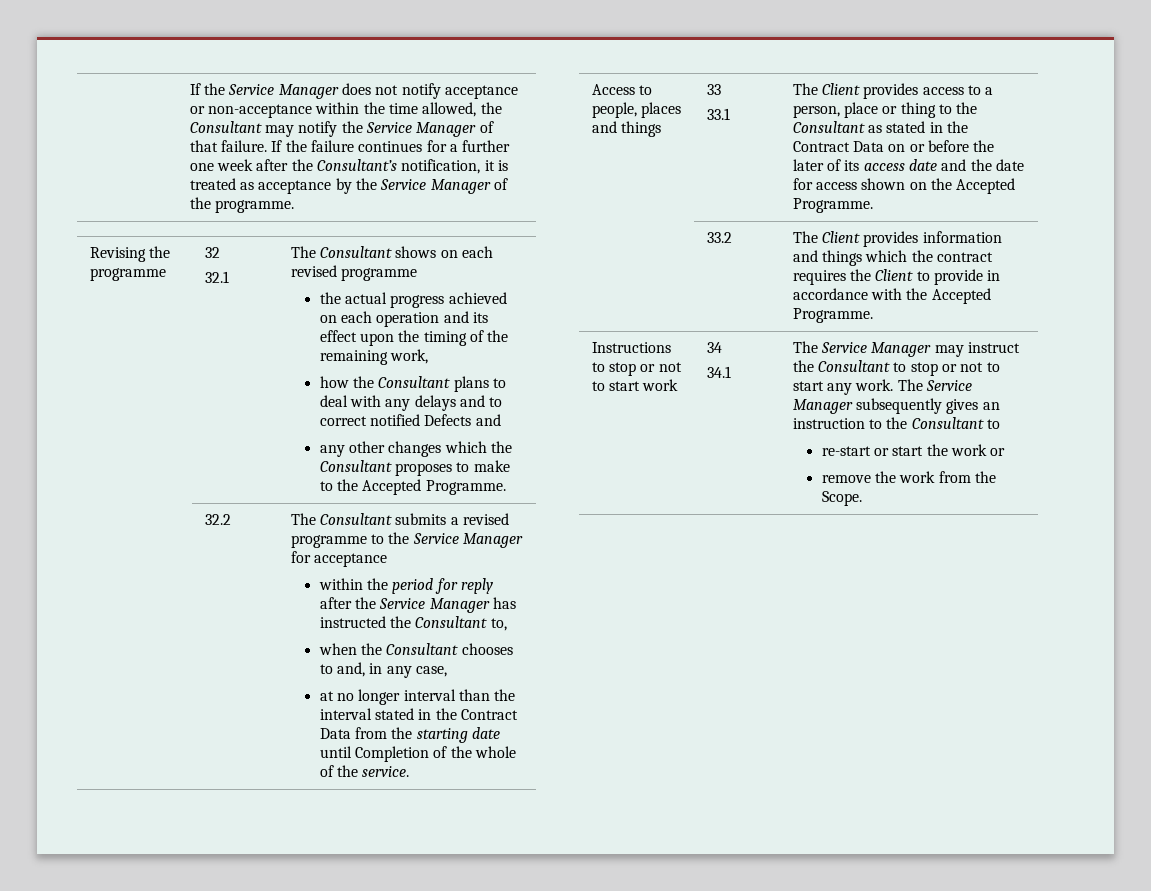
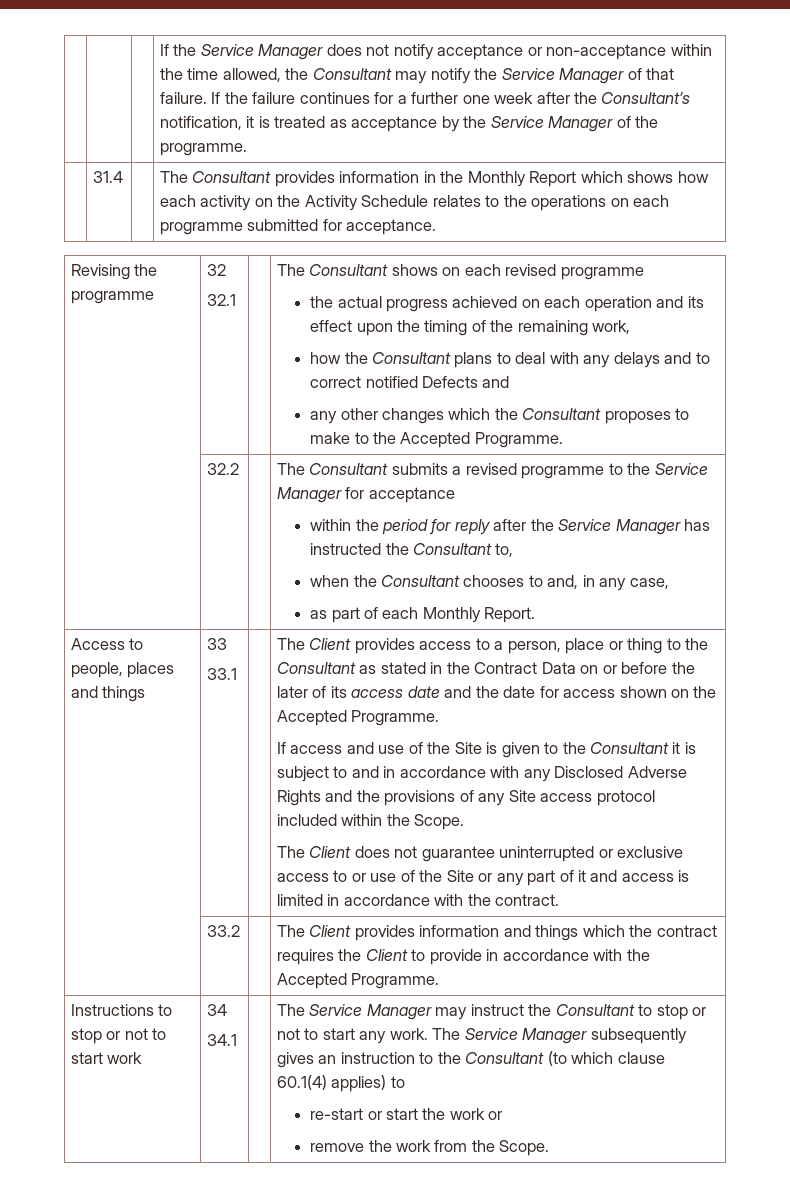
(295, 206) none -> [93,171,124,183] [160,171,709,187] [160,195,670,211] [160,219,437,235] // | 31.4 | | The Consultant provides information in the Monthly Report which shows how each activity on the Activity Schedule relates to the operations on each programme submitted for acceptance.
[319,689,516,705] [319,708,519,720] [319,727,501,743] [319,746,517,762] [319,765,410,777] at no longer interval than the interval stated in the Contract Data from the starting date until Completion of the whole of the service. -> [310,607,536,623] as part of each Monthly Report.
(873, 205) none -> [277,742,696,758] [277,766,687,782] [277,790,655,806] [277,814,465,830] [277,846,684,862] [277,870,690,886] [277,894,560,906] // If access and use of the Site is given to the Consultant it is subject to and in accordance with any Disclosed Adverse Rights and the provisions of any Site access protocol included within the Scope. // The Client does not guarantee uninterrupted or exclusive access to or use of the Site or any part of it and access is limited in accordance with the contract.
(984, 423) none -> [547,1051,665,1066] [277,1075,387,1092] (to which clause 60.1(4) applies)

